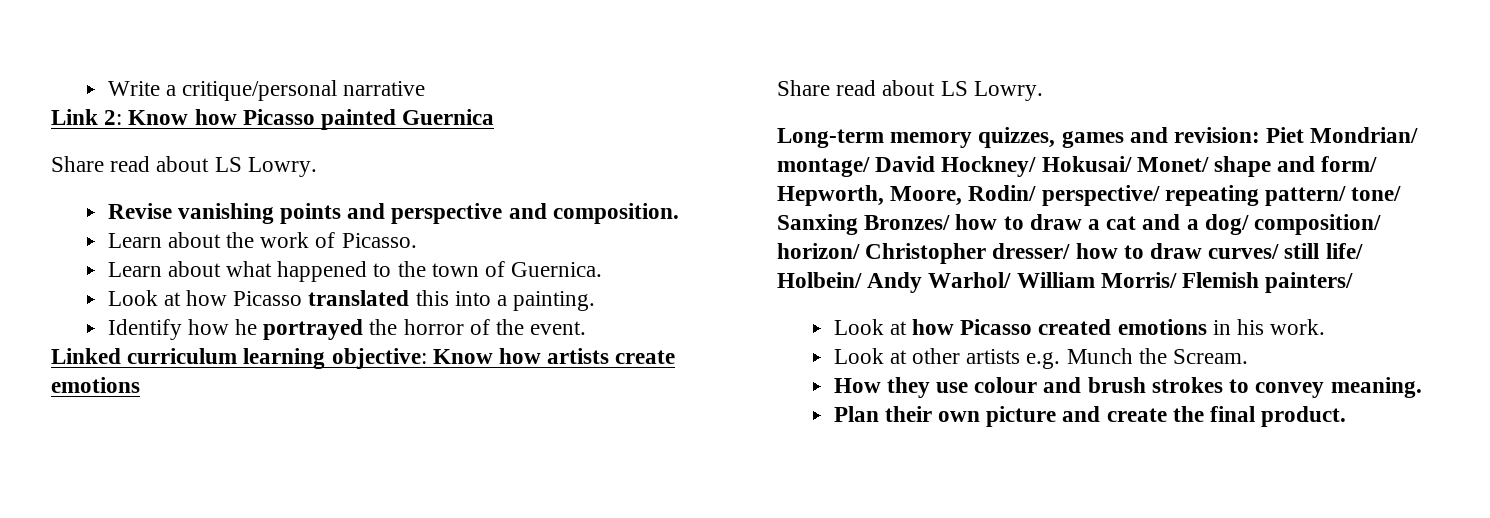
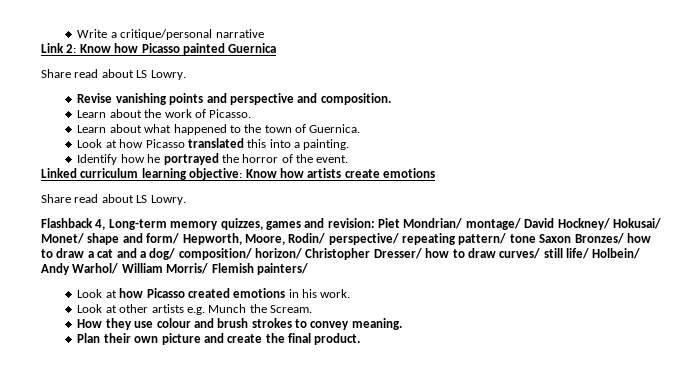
(1043, 91) none -> [41,218,106,230] Flashback 4,
[1351,186,1402,201] [777,214,858,235] tone/ Sanxing -> [509,234,572,243] tone Saxon
[992,243,1071,259] dresser/ -> [373,248,422,259] Dresser/

